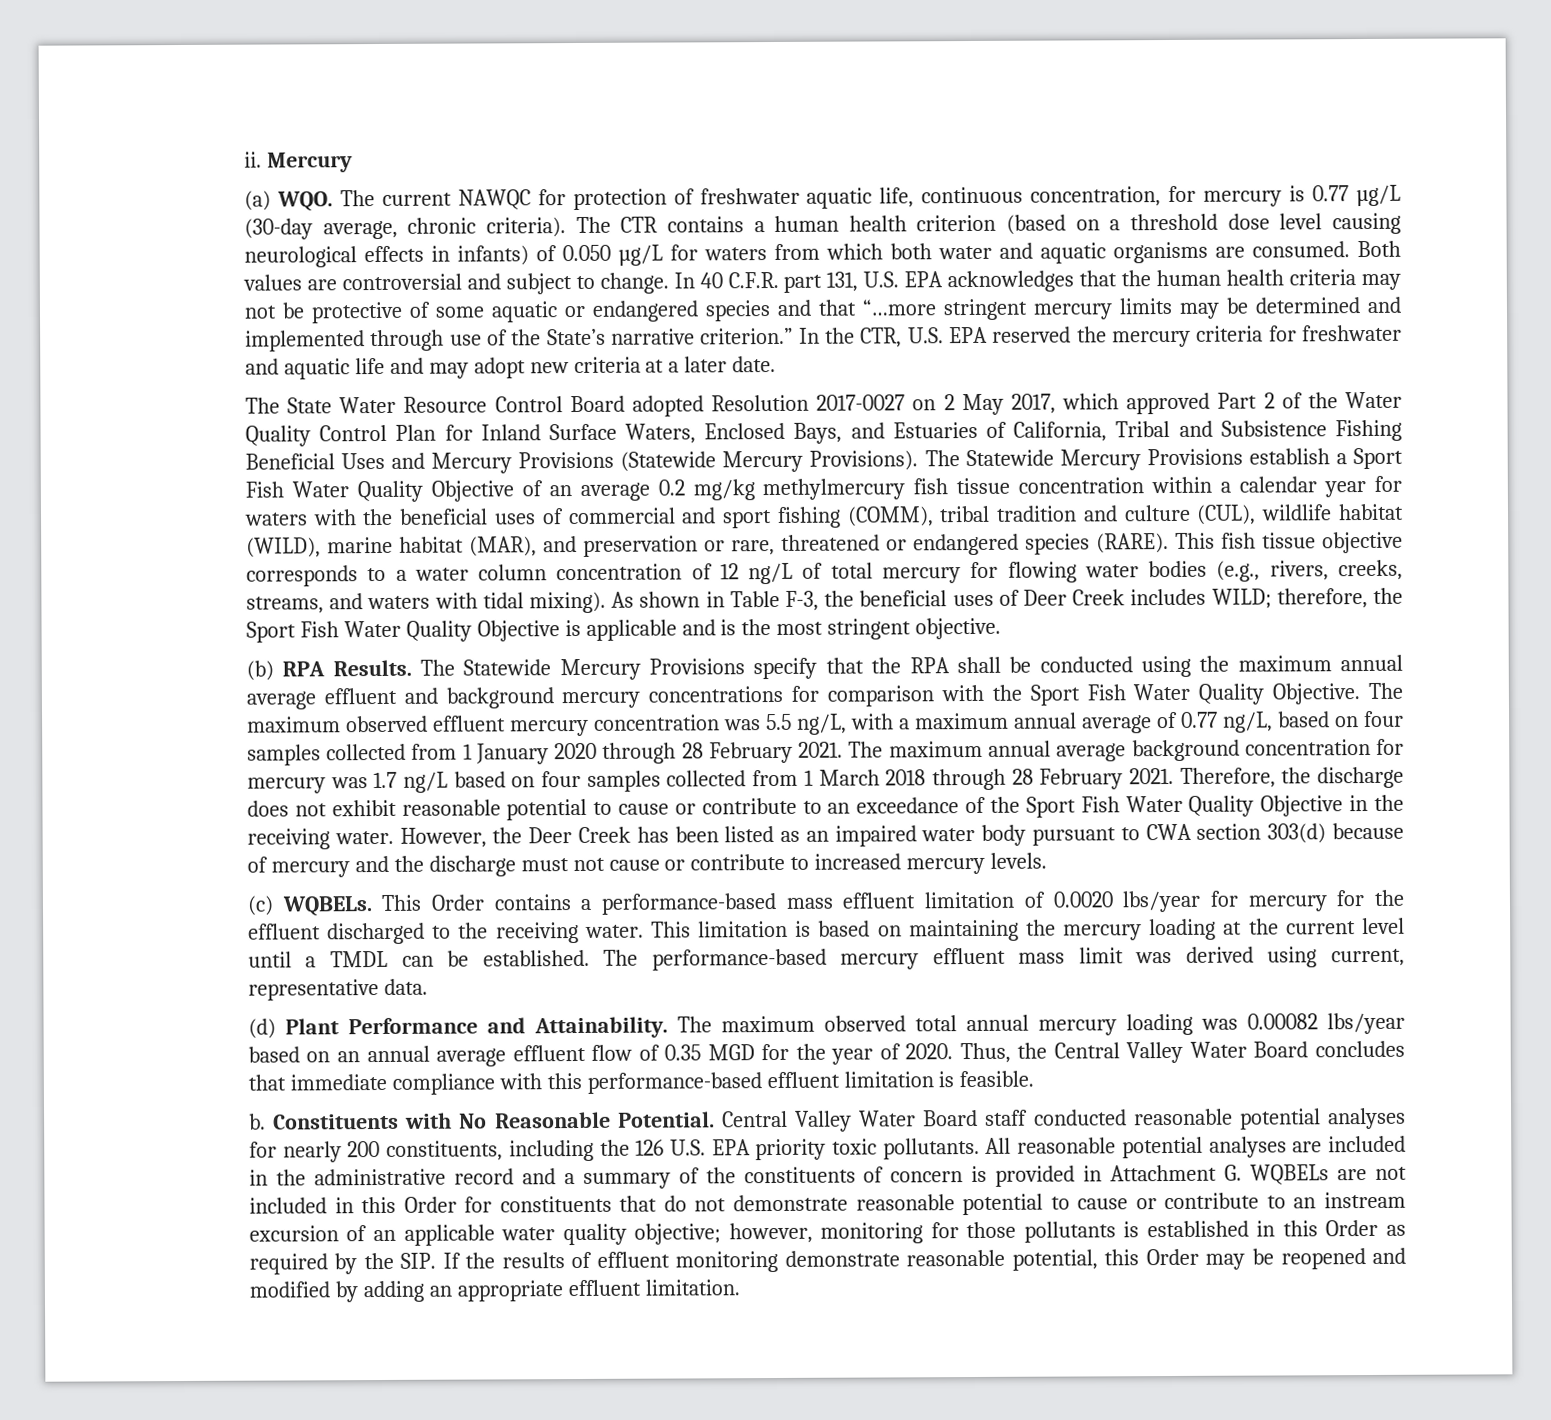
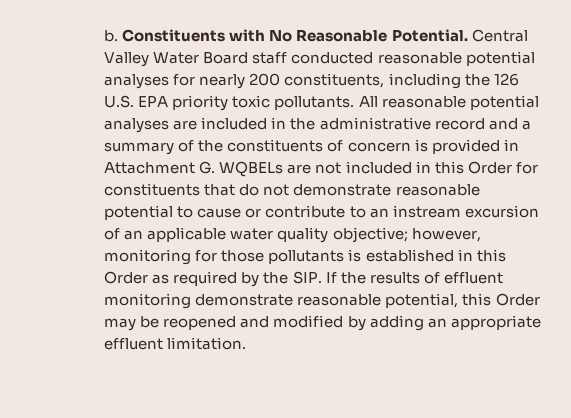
[243,151,353,173] [243,184,1401,212] [243,212,1401,240] [243,240,1402,268] [242,269,1401,295] [243,296,1402,324] [244,324,1403,352] [244,355,777,380] [244,391,1403,417] [244,419,1402,447] [244,447,1404,474] [244,475,1402,503] [243,503,1404,529] [245,531,1403,558] [245,559,1403,587] [245,587,1404,614] [245,617,1002,643] [245,654,1403,681] [245,682,1404,710] [246,710,1405,737] [246,738,1404,766] [246,766,1405,794] [246,794,1404,821] [246,822,1404,850] [246,852,1048,878] [246,889,1404,917] [247,917,1405,945] [247,946,1405,971] [247,978,428,1001] [247,1012,1406,1039] [247,1040,1405,1067] [247,1070,1035,1095] ii. Mercury // (a) WQO. The current NAWQC for protection of freshwater aquatic life, continuous concentration, for mercury is 0.77 µg/L (30-day average, chronic criteria). The CTR contains a human health criterion (based on a threshold dose level causing neurological effects in infants) of 0.050 µg/L for waters from which both water and aquatic organisms are consumed. Both values are controversial and subject to change. In 40 C.F.R. part 131, U.S. EPA acknowledges that the human health criteria may not be protective of some aquatic or endangered species and that “…more stringent mercury limits may be determined and implemented through use of the State’s narrative criterion.” In the CTR, U.S. EPA reserved the mercury criteria for freshwater and aquatic life and may adopt new criteria at a later date. // The State Water Resource Control Board adopted Resolution 2017-0027 on 2 May 2017, which approved Part 2 of the Water Quality Control Plan for Inland Surface Waters, Enclosed Bays, and Estuaries of California, Tribal and Subsistence Fishing Beneficial Uses and Mercury Provisions (Statewide Mercury Provisions). The Statewide Mercury Provisions establish a Sport Fish Water Quality Objective of an average 0.2 mg/kg methylmercury fish tissue concentration within a calendar year for waters with the beneficial uses of commercial and sport fishing (COMM), tribal tradition and culture (CUL), wildlife habitat (WILD), marine habitat (MAR), and preservation or rare, threatened or endangered species (RARE). This fish tissue objective corresponds to a water column concentration of 12 ng/L of total mercury for flowing water bodies (e.g., rivers, creeks, streams, and waters with tidal mixing). As shown in Table F-3, the beneficial uses of Deer Creek includes WILD; therefore, the Sport Fish Water Quality Objective is applicable and is the most stringent objective. // (b) RPA Results. The Statewide Mercury Provisions specify that the RPA shall be conducted using the maximum annual average effluent and background mercury concentrations for comparison with the Sport Fish Water Quality Objective. The maximum observed effluent mercury concentration was 5.5 ng/L, with a maximum annual average of 0.77 ng/L, based on four samples collected from 1 January 2020 through 28 February 2021. The maximum annual average background concentration for mercury was 1.7 ng/L based on four samples collected from 1 March 2018 through 28 February 2021. Therefore, the discharge does not exhibit reasonable potential to cause or contribute to an exceedance of the Sport Fish Water Quality Objective in the receiving water. However, the Deer Creek has been listed as an impaired water body pursuant to CWA section 303(d) because of mercury and the discharge must not cause or contribute to increased mercury levels. // (c) WQBELs. This Order contains a performance-based mass effluent limitation of 0.0020 lbs/year for mercury for the effluent discharged to the receiving water. This limitation is based on maintaining the mercury loading at the current level until a TMDL can be established. The performance-based mercury effluent mass limit was derived using current, representative data. // (d) Plant Performance and Attainability. The maximum observed total annual mercury loading was 0.00082 lbs/year based on an annual average effluent flow of 0.35 MGD for the year of 2020. Thus, the Central Valley Water Board concludes that immediate compliance with this performance-based effluent limitation is feasible. // -> (104, 36) none

